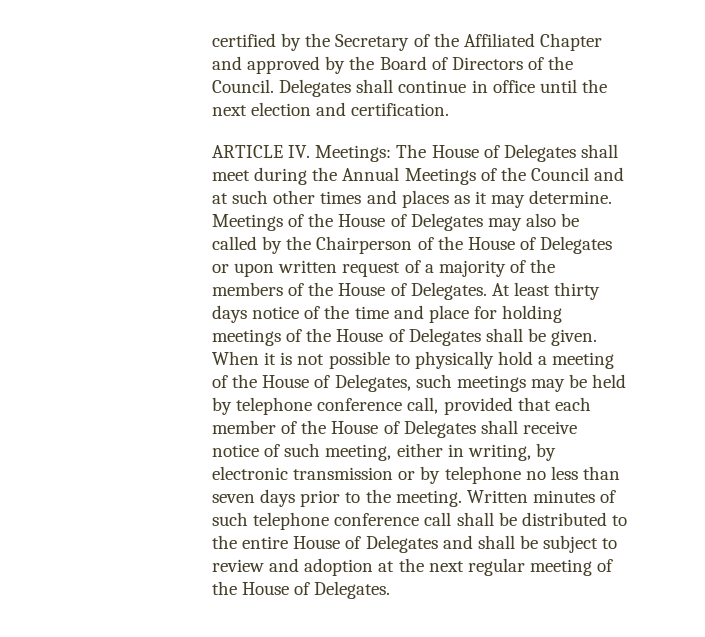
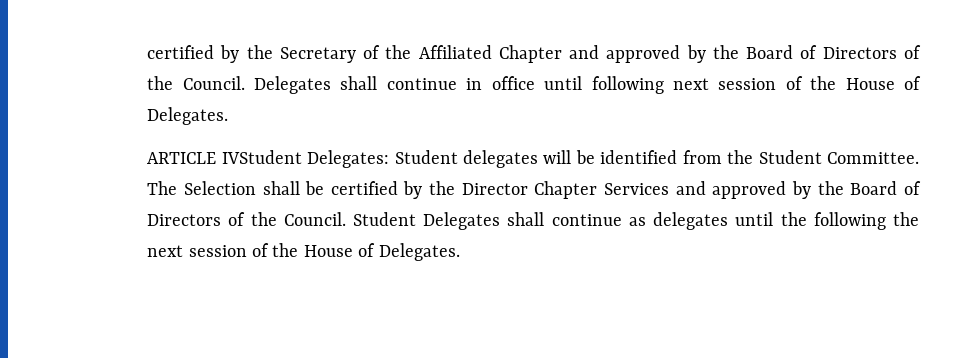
[581,79,607,93] [212,102,450,116] [212,144,618,162] [212,167,625,185] [212,190,613,208] [212,213,580,231] [212,236,613,254] [212,259,556,277] [212,282,601,300] [212,305,563,323] [212,328,598,346] [212,351,615,369] [212,374,627,392] [212,397,591,415] [212,420,577,438] [212,443,556,461] [212,466,620,484] [212,489,617,507] [212,512,627,530] [212,535,618,553] [212,558,592,576] the next election and certification. // ARTICLE IV. Meetings: The House of Delegates shall meet during the Annual Meetings of the Council and at such other times and places as it may determine. Meetings of the House of Delegates may also be called by the Chairperson of the House of Delegates or upon written request of a majority of the members of the House of Delegates. At least thirty days notice of the time and place for holding meetings of the House of Delegates shall be given. When it is not possible to physically hold a meeting of the House of Delegates, such meetings may be held by telephone conference call, provided that each member of the House of Delegates shall receive notice of such meeting, either in writing, by electronic transmission or by telephone no less than seven days prior to the meeting. Written minutes of such telephone conference call shall be distributed to the entire House of Delegates and shall be subject to review and adoption at the next regular meeting -> [591,76,921,94] [147,107,229,125] [147,150,919,168] [147,181,922,199] [147,212,919,230] [147,245,247,257] following next session of the House of Delegates. // ARTICLE IVStudent Delegates: Student delegates will be identified from the Student Committee. The Selection shall be certified by the Director Chapter Services and approved by the Board of Directors of the Council. Student Delegates shall continue as delegates until the following the next session

